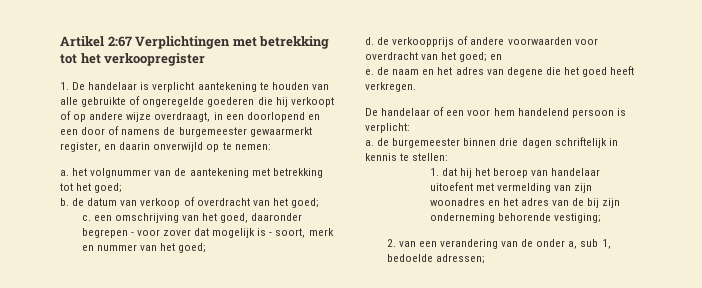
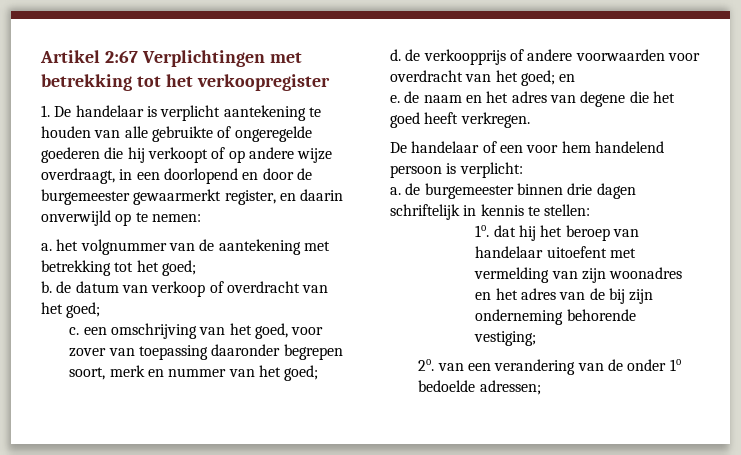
[60,126,161,135] een door of namens -> [262,168,294,180] door
[251,213,303,221] [81,228,273,238] daaronder begrepen - voor zover dat mogelijk is - -> [291,327,324,335] [69,344,343,360] voor zover van toepassing daaronder begrepen
[429,168,439,176] 1. -> [475,225,490,237] 1o.
[386,239,396,247] 2. -> [418,359,435,371] 2o.
[568,239,611,249] a, sub 1, -> [669,359,681,371] 1o

